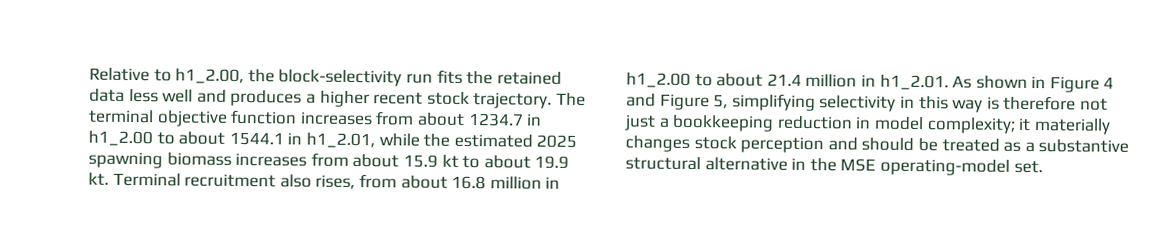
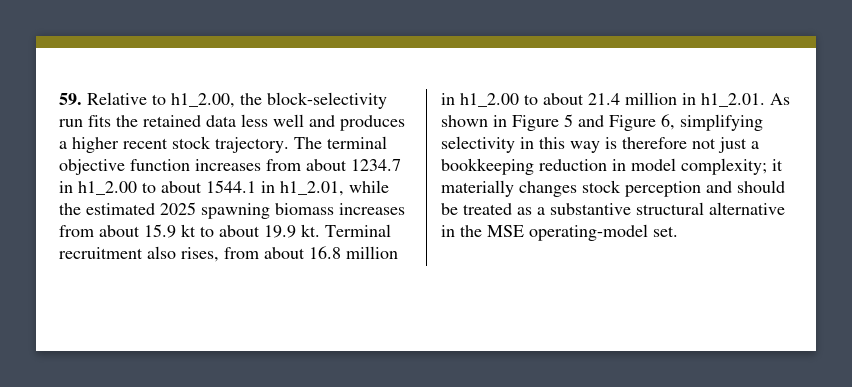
(89, 74) none -> [59,93,82,105] 59.
[1103,76,1115,89] 4 -> [564,114,573,127] 5
[713,94,729,109] 5, -> [661,114,675,130] 6,

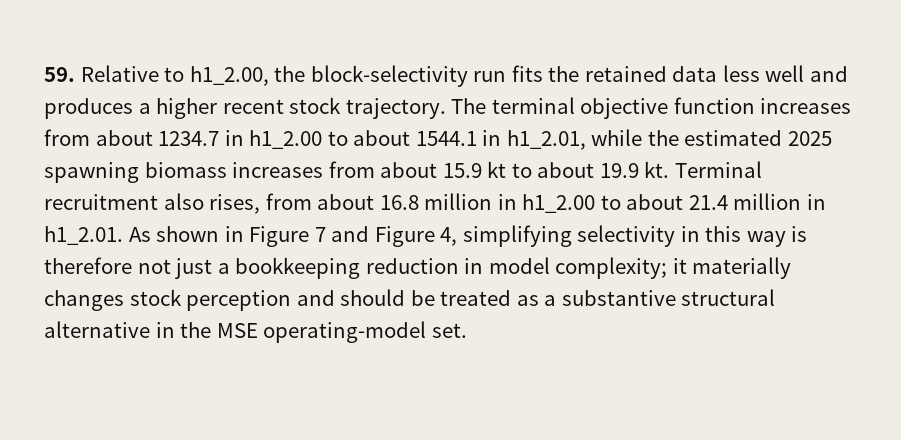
[564,114,573,127] 5 -> [314,227,326,242] 7
[661,114,675,130] 6, -> [440,227,458,246] 4,

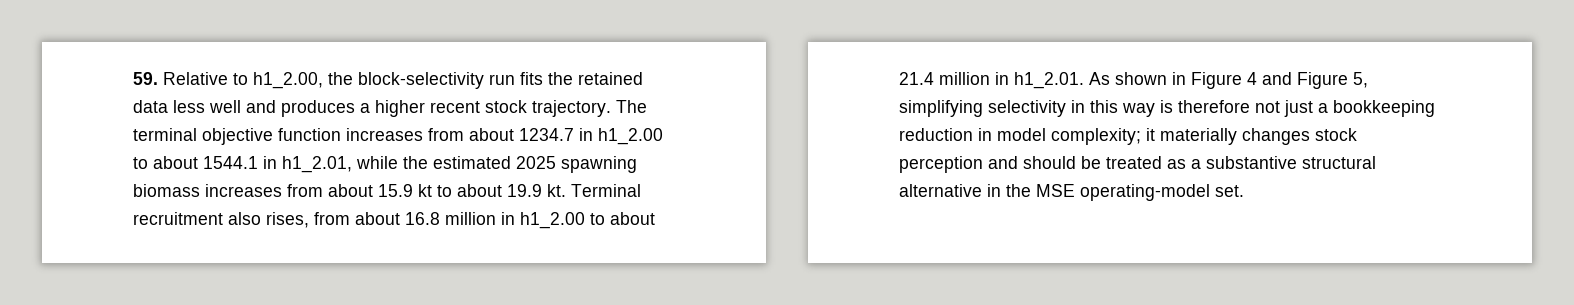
[314,227,326,242] 7 -> [1247,72,1257,85] 4
[440,227,458,246] 4, -> [1353,72,1368,88] 5,

